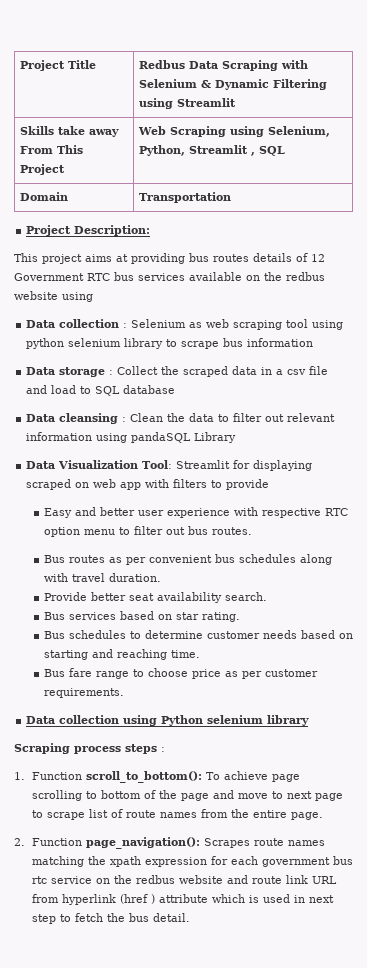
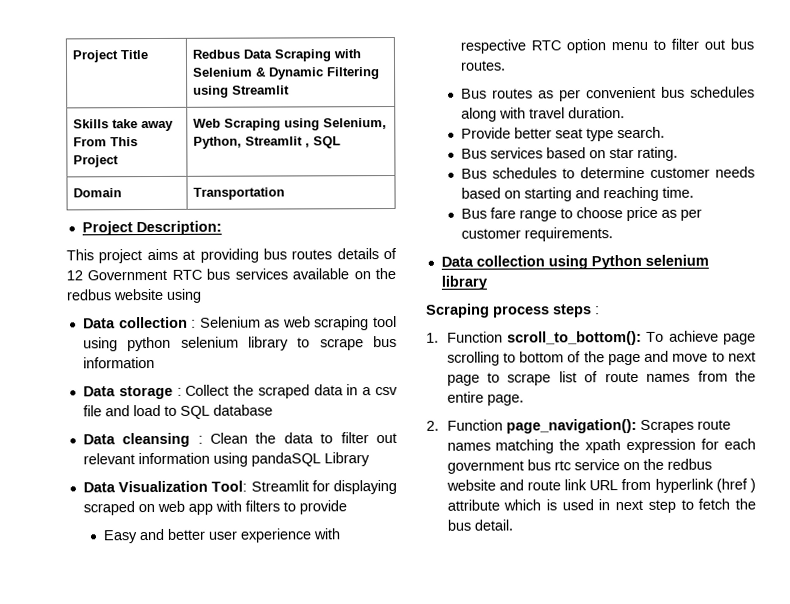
[156,592,222,603] availability -> [586,128,615,142] type

